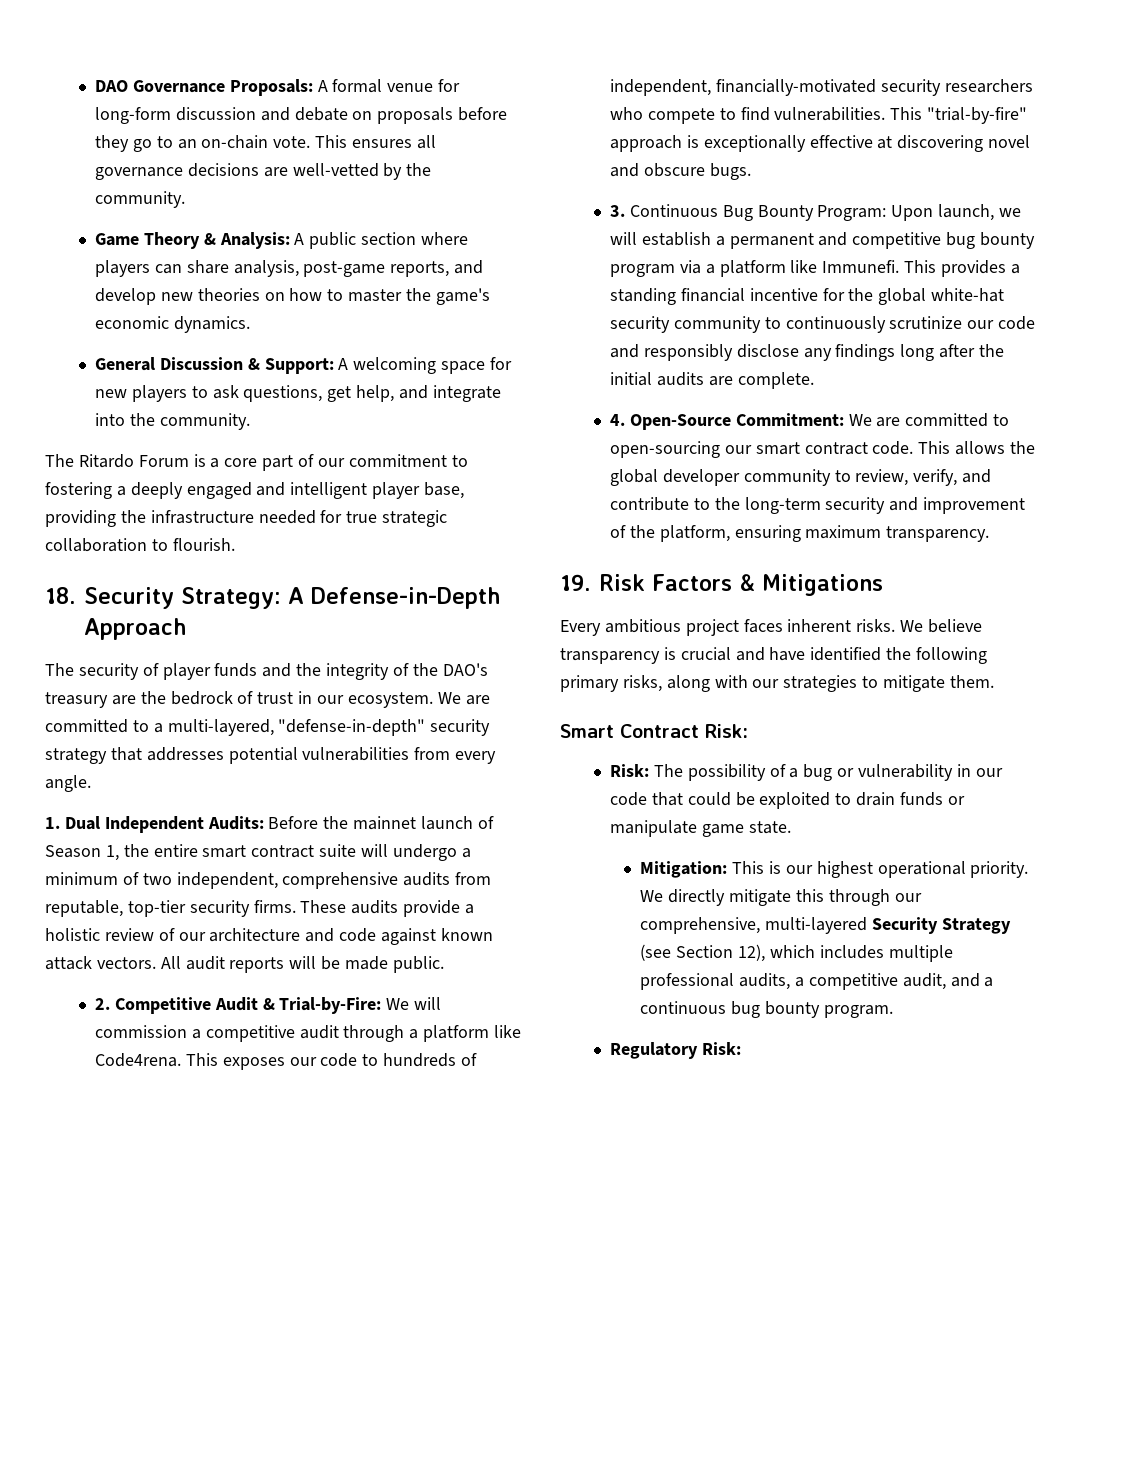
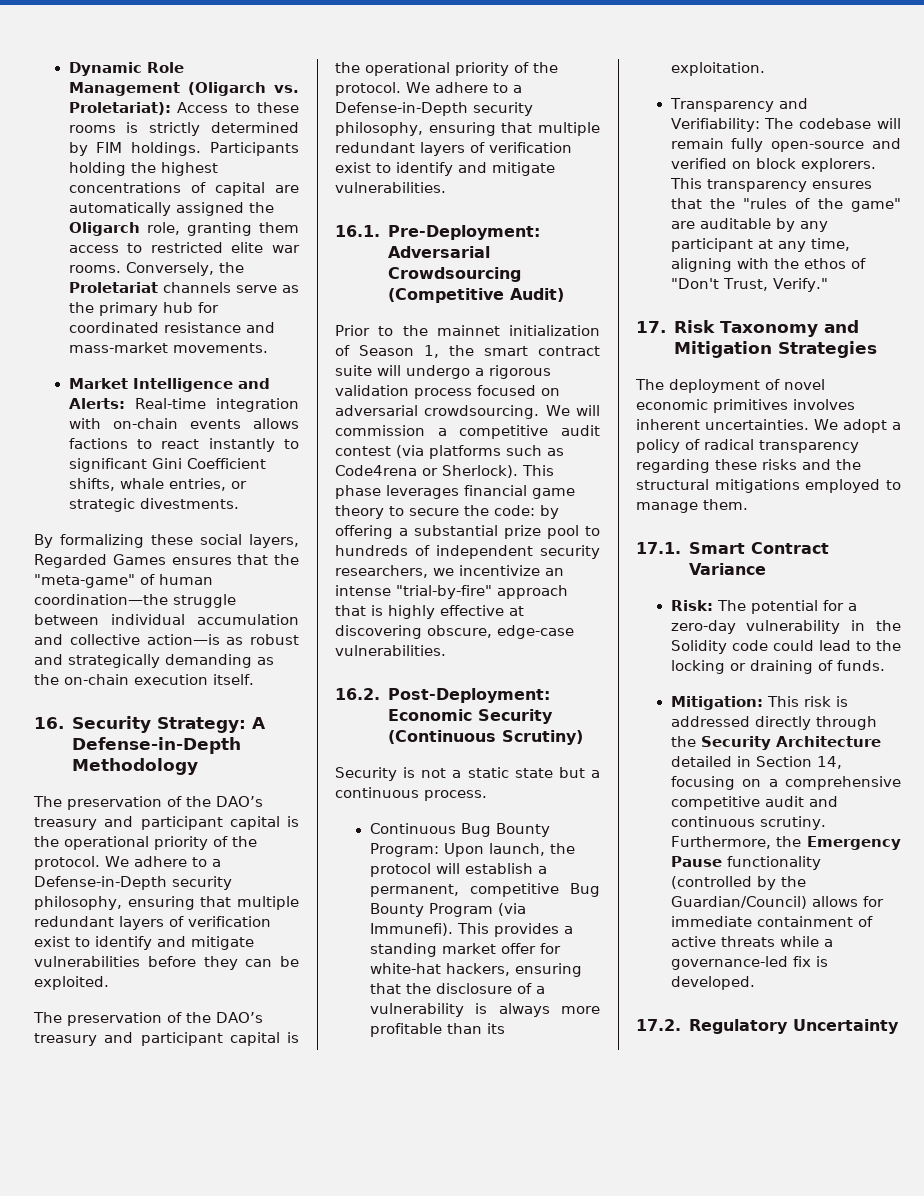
[94,79,461,96] [94,107,508,124] [94,135,436,152] [94,163,432,180] [94,191,185,208] [94,232,469,249] [94,260,484,277] [94,288,490,305] [94,316,250,333] [94,357,513,374] [94,385,501,402] [94,413,250,430] [45,454,468,471] [45,482,465,499] [45,510,448,527] [45,538,235,552] [45,587,75,604] DAO Governance Proposals: A formal venue for long-form discussion and debate on proposals before they go to an on-chain vote. This ensures all governance decisions are well-vetted by the community. // Game Theory & Analysis: A public section where players can share analysis, post-game reports, and develop new theories on how to master the game's economic dynamics. // General Discussion & Support: A welcoming space for new players to ask questions, get help, and integrate into the community. // The Ritardo Forum is a core part of our commitment to fostering a deeply engaged and intelligent player base, providing the infrastructure needed for true strategic collaboration to flourish. // 18. -> [68,62,184,76] [68,82,299,96] [68,102,299,115] [68,122,299,136] [68,142,299,156] [68,162,218,176] [68,182,299,196] [68,202,274,216] [68,222,299,236] [68,242,300,253] [68,262,244,276] [68,282,299,293] [68,302,219,316] [68,322,275,333] [68,342,268,353] [68,378,270,392] [68,398,299,412] [68,418,299,429] [68,438,299,452] [68,458,266,472] [68,478,247,491] [68,498,239,512] [34,534,299,548] [34,554,299,568] [34,574,213,588] [34,594,236,608] [34,614,299,625] [34,634,299,645] [34,654,274,668] [34,674,254,685] [34,717,64,729] Dynamic Role Management (Oligarch vs. Proletariat): Access to these rooms is strictly determined by FIM holdings. Participants holding the highest concentrations of capital are automatically assigned the Oligarch role, granting them access to restricted elite war rooms. Conversely, the Proletariat channels serve as the primary hub for coordinated resistance and mass-market movements. // Market Intelligence and Alerts: Real-time integration with on-chain events allows factions to react instantly to significant Gini Coefficient shifts, whale entries, or strategic divestments. // By formalizing these social layers, Regarded Games ensures that the "meta-game" of human coordination—the struggle between individual accumulation and collective action—is as robust and strategically demanding as the on-chain execution itself. // 16.
[84,618,187,640] [45,663,488,680] [45,691,490,708] [45,719,491,736] [45,747,497,764] [45,775,91,792] [45,816,319,833] Approach // The security of player funds and the integrity of the DAO's treasury are the bedrock of trust in our ecosystem. We are committed to a multi-layered, "defense-in-depth" security strategy that addresses potential vulnerabilities from every angle. // 1. Dual Independent Audits: Before -> [71,758,198,775] [33,796,263,810] [34,816,299,830] [34,836,257,850] [34,856,221,870] [34,876,232,890] [34,896,299,910] [34,916,271,930] [34,936,254,950] [34,956,299,970] [34,976,109,990] [33,1012,263,1026] [34,1032,299,1046] [335,62,558,76] [335,82,522,96] [335,102,533,116] [335,122,600,136] [335,142,572,156] [335,162,555,176] [335,182,446,193] [335,225,540,240] [387,246,490,258] [387,267,521,282] [387,288,564,303] [335,325,394,336] Methodology // The preservation of the DAO’s treasury and participant capital is the operational priority of the protocol. We adhere to a Defense-in-Depth security philosophy, ensuring that multiple redundant layers of verification exist to identify and mitigate vulnerabilities before they can be exploited. // The preservation of the DAO’s treasury and participant capital is the operational priority of the protocol. We adhere to a Defense-in-Depth security philosophy, ensuring that multiple redundant layers of verification exist to identify and mitigate vulnerabilities. // 16.1. Pre-Deployment: Adversarial Crowdsourcing (Competitive Audit) // Prior to
[421,816,474,830] launch -> [509,325,600,336] initialization
[153,844,198,857] entire -> (474, 350) none
[45,872,492,889] [45,900,475,917] [45,928,493,945] [45,956,444,973] [94,997,382,1014] minimum of two independent, comprehensive audits from reputable, top-tier security firms. These audits provide a holistic review of our architecture and code against known attack vectors. All audit reports will be made public. // 2. Competitive Audit & Trial-by-Fire: -> [489,365,551,379] [335,385,560,399] [335,405,540,419] rigorous validation process focused on adversarial crowdsourcing.
[343,1025,522,1042] [94,1053,478,1070] [609,79,1033,96] [609,107,1028,124] [609,135,1031,152] [609,163,751,180] [609,205,625,217] through a platform like Code4rena. This exposes our code to hundreds of independent, financially-motivated security researchers who compete to find vulnerabilities. This "trial-by-fire" approach is exceptionally effective at discovering novel and obscure bugs. // 3. -> [335,445,564,459] [335,465,554,478] [335,485,575,499] [335,505,559,519] [335,525,600,539] [335,545,600,559] [335,565,564,578] [335,585,568,599] [335,605,524,619] [335,625,574,639] [335,645,446,656] [335,688,550,703] [387,709,553,724] [387,730,583,745] [335,767,600,781] [335,787,487,801] contest (via platforms such as Code4rena or Sherlock). This phase leverages financial game theory to secure the code: by offering a substantial prize pool to hundreds of independent security researchers, we incentivize an intense "trial-by-fire" approach that is highly effective at discovering obscure, edge-case vulnerabilities. // 16.2. Post-Deployment: Economic Security (Continuous Scrutiny) // Security is not a static state but a continuous process. //
[999,208,1022,217] we -> [549,843,575,854] [369,863,431,877] the protocol
[729,232,1036,249] [609,260,1020,277] [609,288,1005,305] [609,316,1036,333] [609,344,1005,361] [609,372,814,389] [609,413,1010,430] [609,441,1036,458] [609,469,992,486] [609,497,1026,514] [609,525,990,542] [560,574,883,596] [560,619,983,636] [560,647,988,664] [560,675,946,692] permanent and competitive bug bounty program via a platform like Immunefi. This provides a standing financial incentive for the global white-hat security community to continuously scrutinize our code and responsibly disclose any findings long after the initial audits are complete. // 4. Open-Source Commitment: We are committed to open-sourcing our smart contract code. This allows the global developer community to review, verify, and contribute to the long-term security and improvement of the platform, ensuring maximum transparency. // 19. Risk Factors & Mitigations // Every ambitious project faces inherent risks. We believe transparency is crucial and have identified the following primary risks, along with our strategies to mitigate -> [369,883,600,897] [369,903,526,917] [369,923,573,937] [369,943,561,957] [369,963,582,977] [369,983,545,994] [369,1003,600,1017] [369,1023,505,1037] [670,62,765,76] [669,98,808,112] [670,118,901,132] [670,138,901,152] [670,158,876,172] [669,178,872,192] [670,198,901,212] [670,218,828,232] [670,238,850,252] [670,258,866,272] [670,278,828,292] [636,320,860,337] [673,341,877,358] [635,379,825,393] [636,399,855,413] [636,419,901,433] [636,439,859,453] [636,459,861,473] [636,479,901,493] [636,502,698,513] permanent, competitive Bug Bounty Program (via Immunefi). This provides a standing market offer for white-hat hackers, ensuring that the disclosure of a vulnerability is always more profitable than its exploitation. // Transparency and Verifiability: The codebase will remain fully open-source and verified on block explorers. This transparency ensures that the "rules of the game" are auditable by any participant at any time, aligning with the ethos of "Don't Trust, Verify." // 17. Risk Taxonomy and Mitigation Strategies // The deployment of novel economic primitives involves inherent uncertainties. We adopt a policy of radical transparency regarding these risks and the structural mitigations employed to manage
(994, 681) none -> [636,542,681,554] 17.1.
[705,724,748,738] Risk: -> [688,563,767,575] Variance
[687,764,1003,781] [609,792,965,809] [609,820,791,837] [640,861,1029,878] [640,889,922,906] [640,917,1011,934] [640,944,953,962] [640,973,994,990] [640,1001,893,1018] [609,1042,741,1059] possibility of a bug or vulnerability in our code that could be exploited to drain funds or manipulate game state. // Mitigation: This is our highest operational priority. We directly mitigate this through our comprehensive, multi-layered Security Strategy (see Section 12), which includes multiple professional audits, a competitive audit, and a continuous bug bounty program. // Regulatory Risk: -> [750,600,857,614] [670,620,901,634] [670,640,901,654] [670,660,885,674] [670,696,848,710] [670,716,877,730] [670,736,881,750] [670,756,842,769] [670,776,901,790] [670,796,838,810] [670,816,826,830] [670,836,901,850] [670,856,821,870] [670,876,806,890] [670,896,884,909] [670,916,873,927] [670,936,833,947] [670,956,828,970] [670,976,755,990] [636,1019,899,1034] potential for a zero-day vulnerability in the Solidity code could lead to the locking or draining of funds. // Mitigation: This risk is addressed directly through the Security Architecture detailed in Section 14, focusing on a comprehensive competitive audit and continuous scrutiny. Furthermore, the Emergency Pause functionality (controlled by the Guardian/Council) allows for immediate containment of active threats while a governance-led fix is developed. // 17.2. Regulatory Uncertainty

